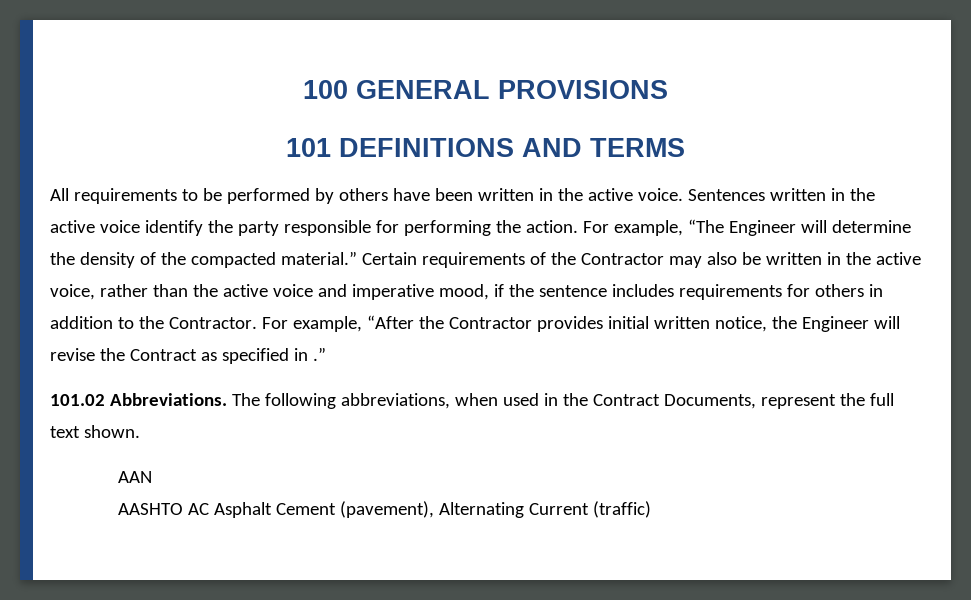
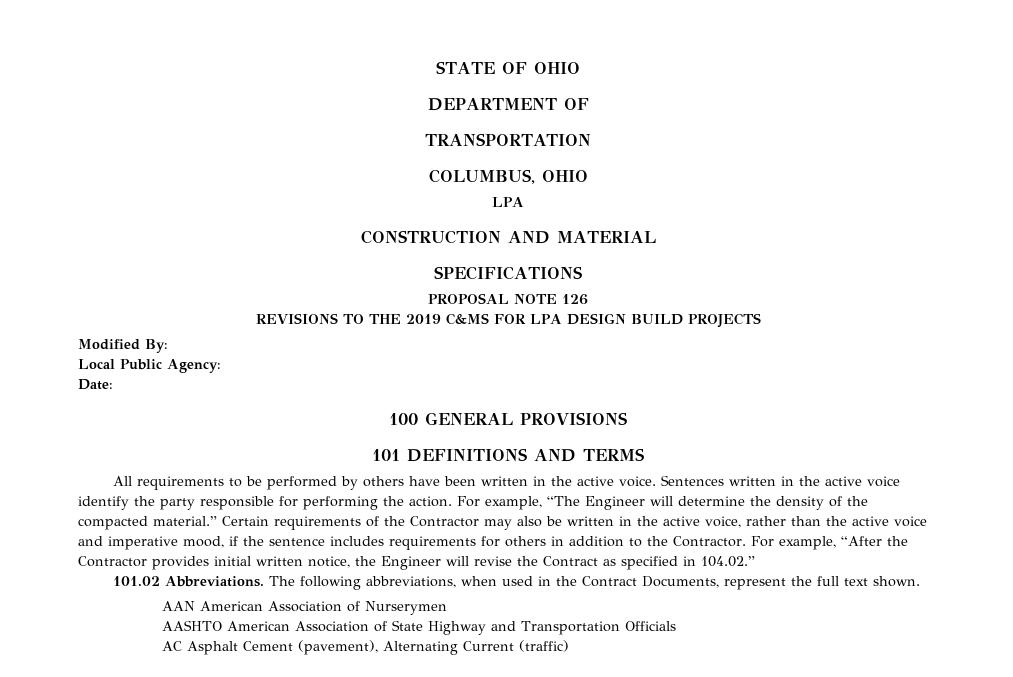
(303, 89) none -> [436,61,580,74] [427,98,589,111] [424,133,592,146] [428,169,588,184] [492,197,525,207] [360,230,656,244] [434,266,583,280] [428,293,588,305] [255,313,761,328] [78,339,168,353] [78,359,221,373] [78,379,113,390] STATE OF OHIO // DEPARTMENT OF // TRANSPORTATION // COLUMBUS, OHIO // LPA // CONSTRUCTION AND MATERIAL // SPECIFICATIONS // PROPOSAL NOTE 126 // REVISIONS TO THE 2019 C&MS FOR LPA DESIGN BUILD PROJECTS // Modified By: // Local Public Agency: // Date: //
[312,347,326,361] .” -> [701,556,755,567] 104.02.”
[117,503,183,515] // AASHTO -> [199,601,447,615] [161,620,676,635] American Association of Nurserymen // AASHTO American Association of State Highway and Transportation Officials //

